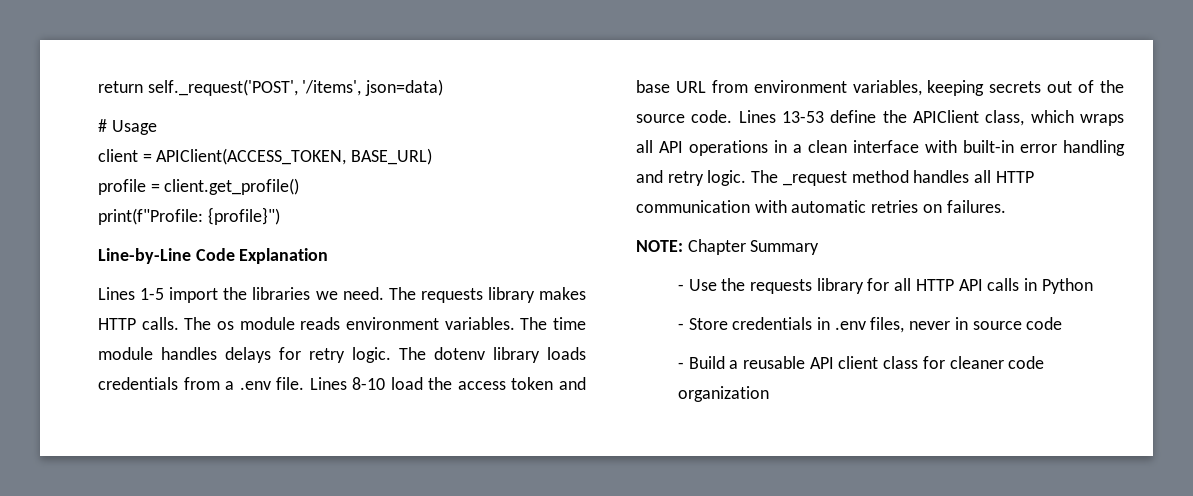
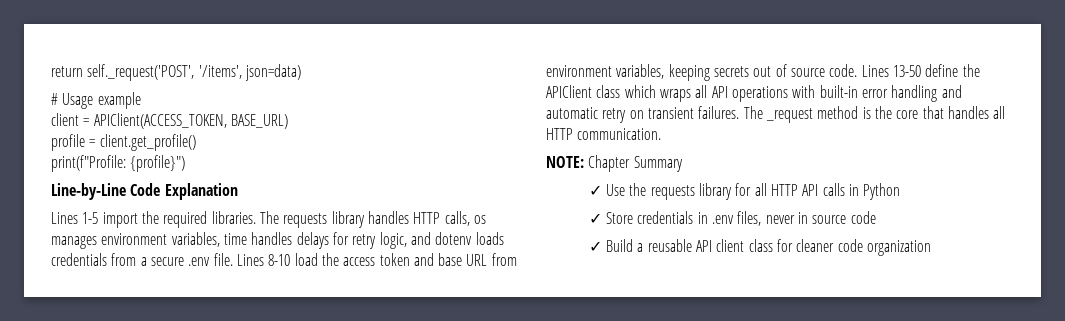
(157, 127) none -> [97,92,141,109] example
[252,287,586,303] [98,317,586,330] [98,347,540,363] libraries we need. The requests library makes HTTP calls. The os module reads environment variables. The time module handles delays for retry logic. The dotenv library -> [163,211,486,228] [51,232,473,249] required libraries. The requests library handles HTTP calls, os manages environment variables, time handles delays for retry logic, and dotenv
(235, 385) none -> [150,257,184,266] secure
[1100,80,1124,93] the -> (787, 70) none
[782,111,824,123] 13-53 -> [892,65,921,77] 13-50
[985,110,1025,126] class, -> [596,85,621,98] class
[774,140,919,153] in a clean interface -> (788, 94) none
[667,170,1034,186] [636,200,1006,213] retry logic. The _request method handles all HTTP communication with automatic retries on failures. -> [546,106,1006,123] [546,128,662,140] automatic retry on transient failures. The _request method is the core that handles all HTTP communication.
[677,284,684,291] - -> [588,185,602,196] ✓
[677,323,684,330] - -> [588,213,602,224] ✓
[677,362,684,369] - -> [588,241,602,252] ✓

